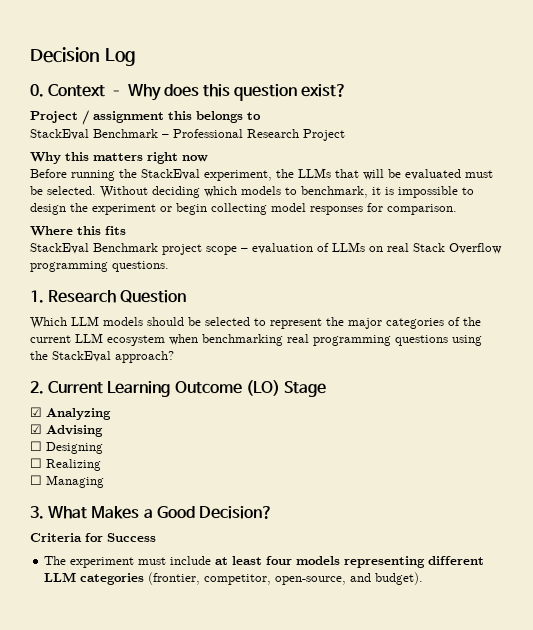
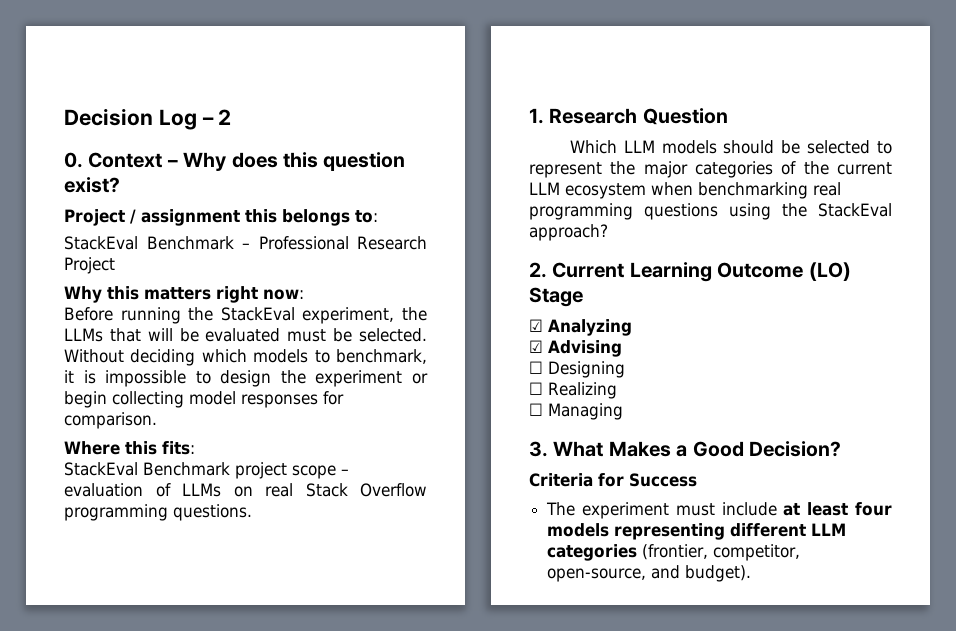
(136, 57) none -> [201,109,232,125] – 2
[247,112,261,120] to -> [355,210,378,223] to:
[182,155,208,162] now -> [263,289,304,300] now:
[105,226,126,235] fits -> [162,441,195,455] fits:

